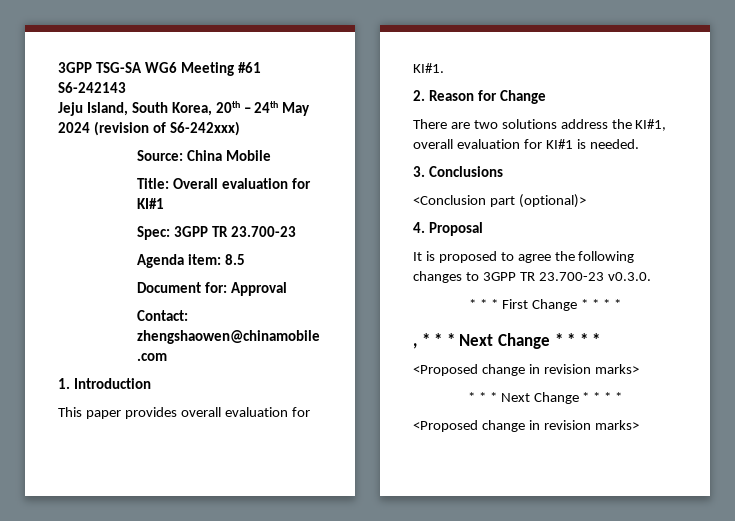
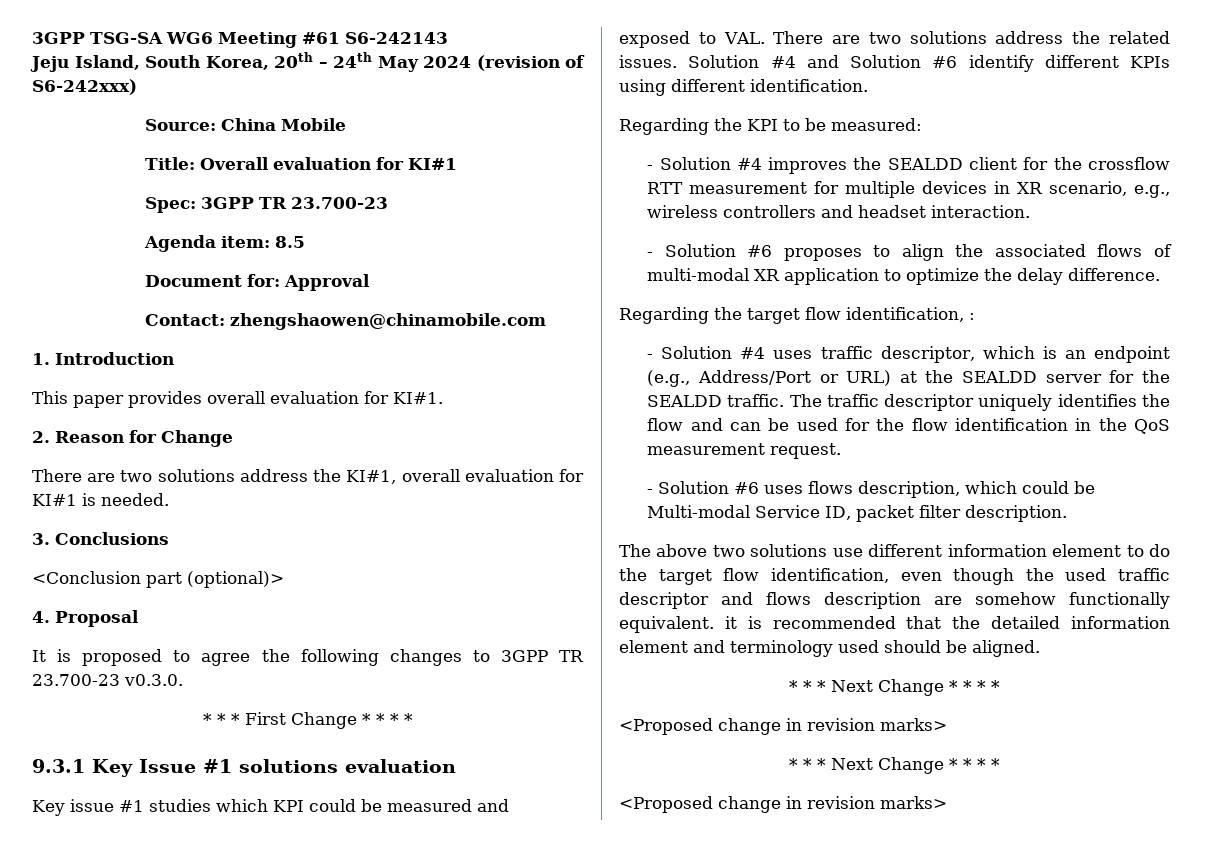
[413,343,417,349] , -> [32,759,456,777] [32,799,509,816] [619,31,1170,48] [619,55,1170,72] [619,79,868,96] [619,118,922,135] [647,157,1170,174] [647,181,1170,198] [647,205,1031,218] [647,244,1172,261] [647,268,1161,285] [619,307,975,324] [647,346,1170,363] [647,370,1170,387] [647,394,1170,411] [647,418,1170,434] [647,443,842,459] [647,481,1096,498] [647,505,1068,522] [619,544,1170,557] [619,568,1170,585] [619,592,1170,609] [619,616,1170,633] [619,640,1040,657] 9.3.1 Key Issue #1 solutions evaluation // Key issue #1 studies which KPI could be measured and exposed to VAL. There are two solutions address the related issues. Solution #4 and Solution #6 identify different KPIs using different identification. // Regarding the KPI to be measured: // - Solution #4 improves the SEALDD client for the crossflow RTT measurement for multiple devices in XR scenario, e.g., wireless controllers and headset interaction. // - Solution #6 proposes to align the associated flows of multi-modal XR application to optimize the delay difference. // Regarding the target flow identification, : // - Solution #4 uses traffic descriptor, which is an endpoint (e.g., Address/Port or URL) at the SEALDD server for the SEALDD traffic. The traffic descriptor uniquely identifies the flow and can be used for the flow identification in the QoS measurement request. // - Solution #6 uses flows description, which could be Multi-modal Service ID, packet filter description. // The above two solutions use different information element to do the target flow identification, even though the used traffic descriptor and flows description are somehow functionally equivalent. it is recommended that the detailed information element and terminology used should be aligned. //

